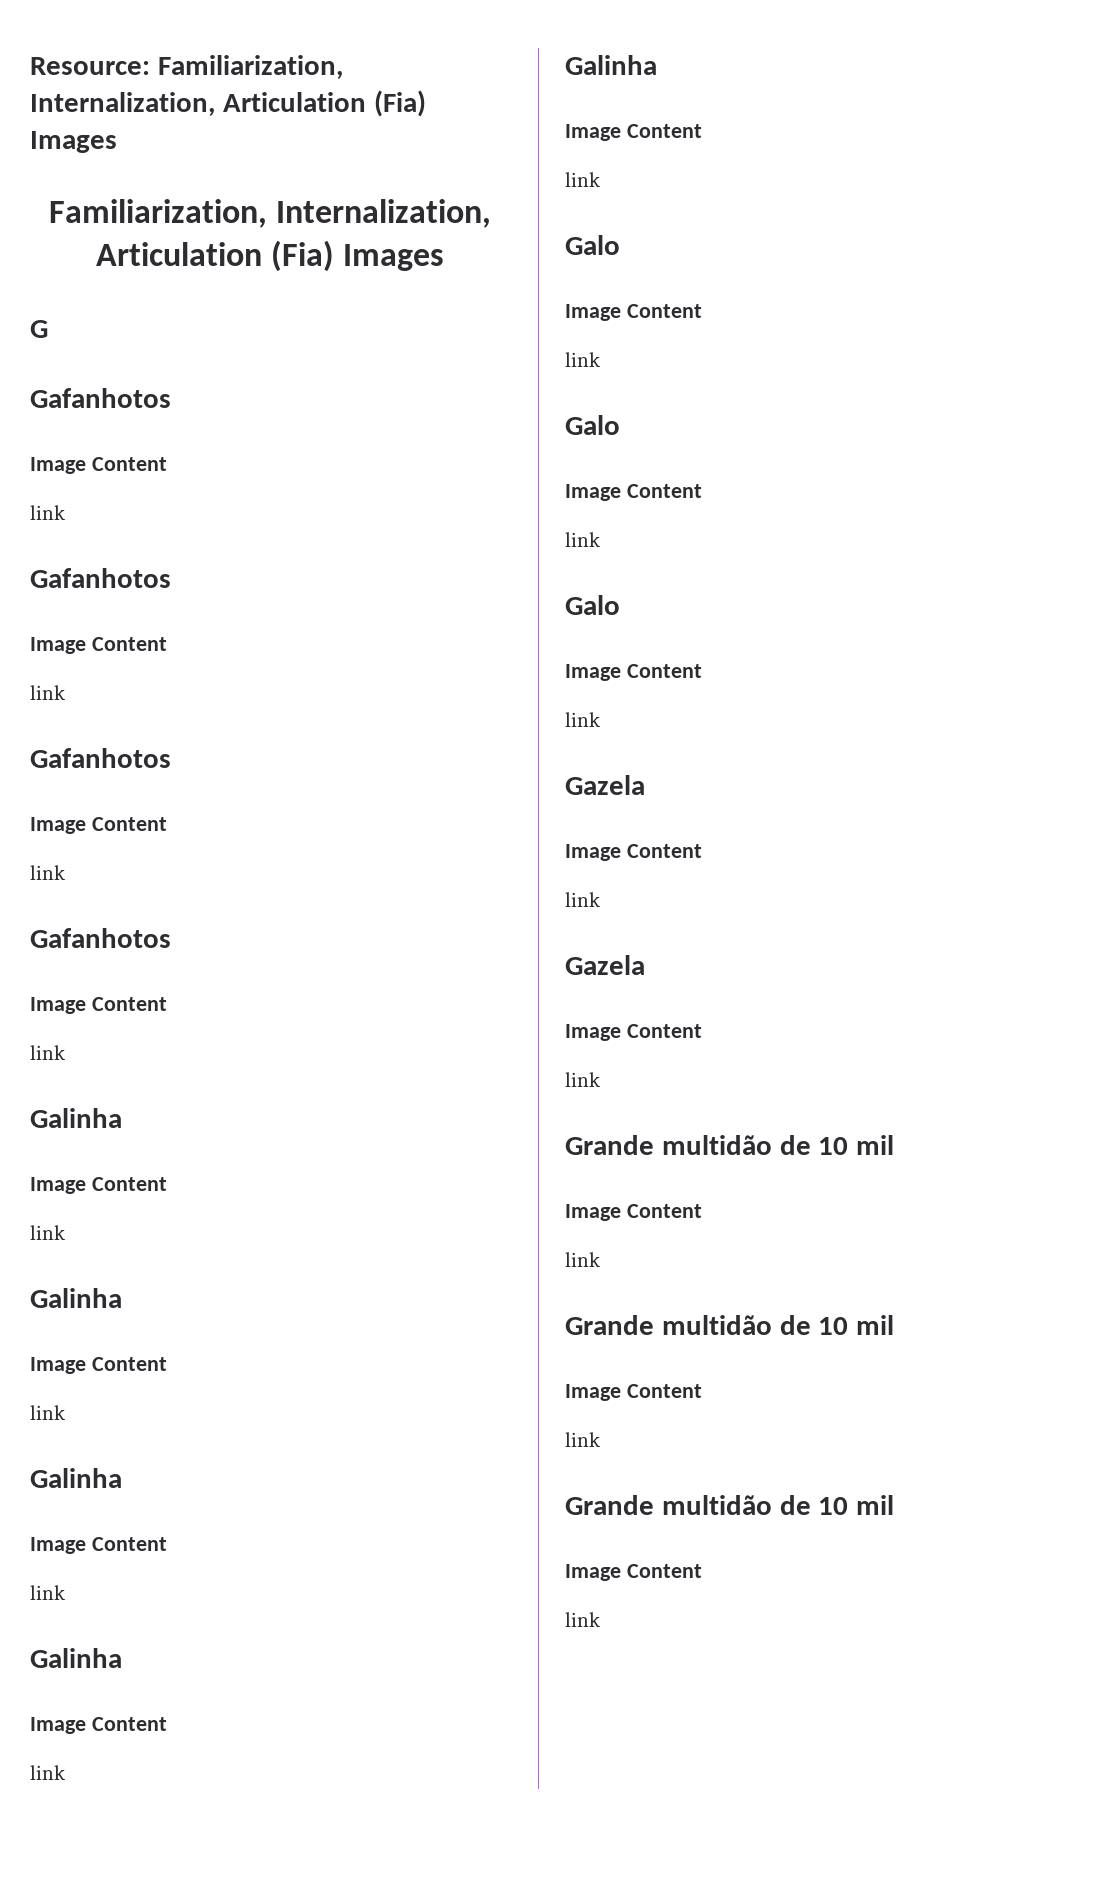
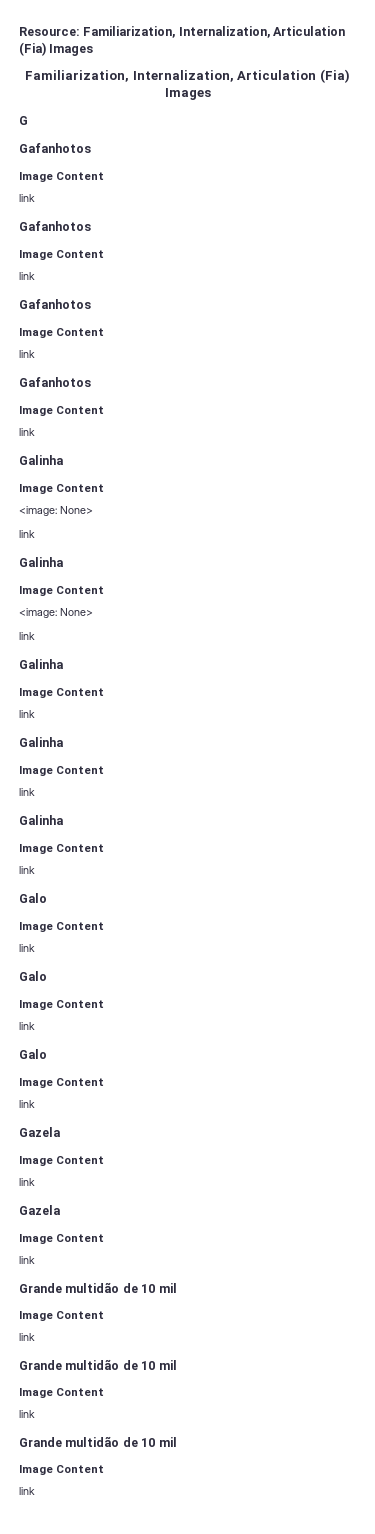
[30,1225,66,1240] [30,1288,122,1308] [30,1357,167,1374] // link // Galinha // Image Content -> [19,506,93,516] [19,530,35,538] [19,557,64,567] [19,586,105,596] [19,608,93,618] // <image: None> // link // Galinha // Image Content // <image: None>

